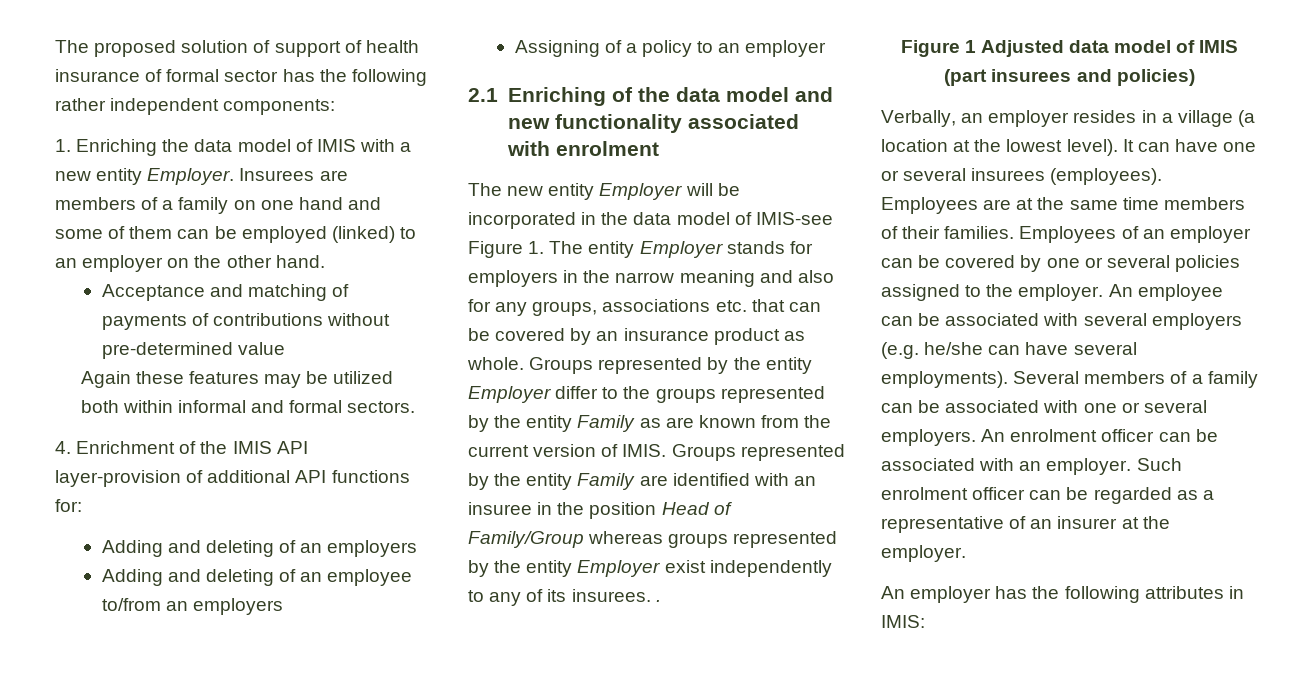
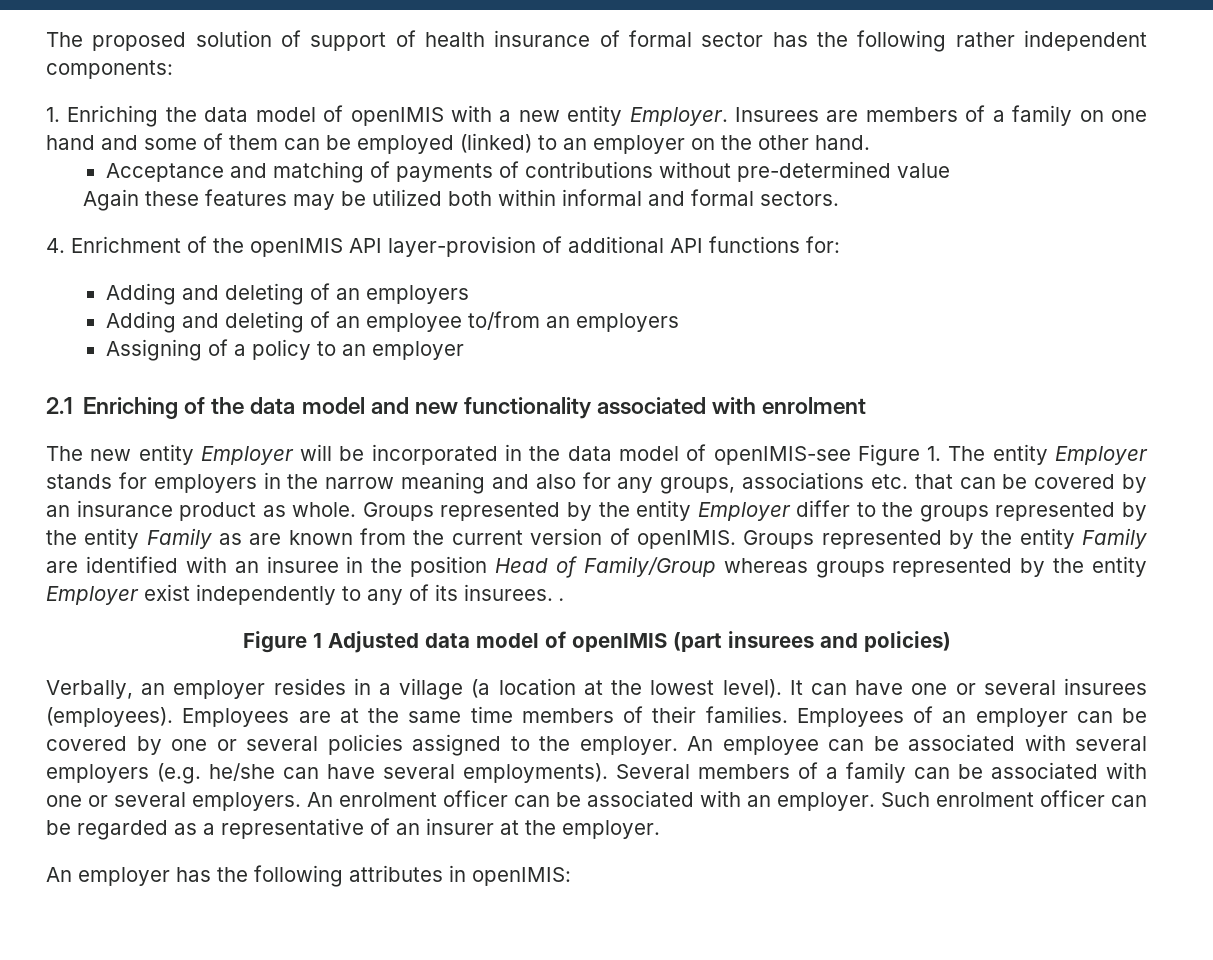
[316,139,356,152] IMIS -> [350,107,444,126] openIMIS
[232,441,272,454] IMIS -> [250,238,343,257] openIMIS
[755,212,833,225] IMIS-see -> [713,446,851,465] openIMIS-see
[622,444,667,457] IMIS. -> [636,530,736,549] openIMIS.
[1199,40,1239,53] IMIS -> [571,633,667,652] openIMIS
[881,615,925,628] IMIS: -> [472,867,571,886] openIMIS:

